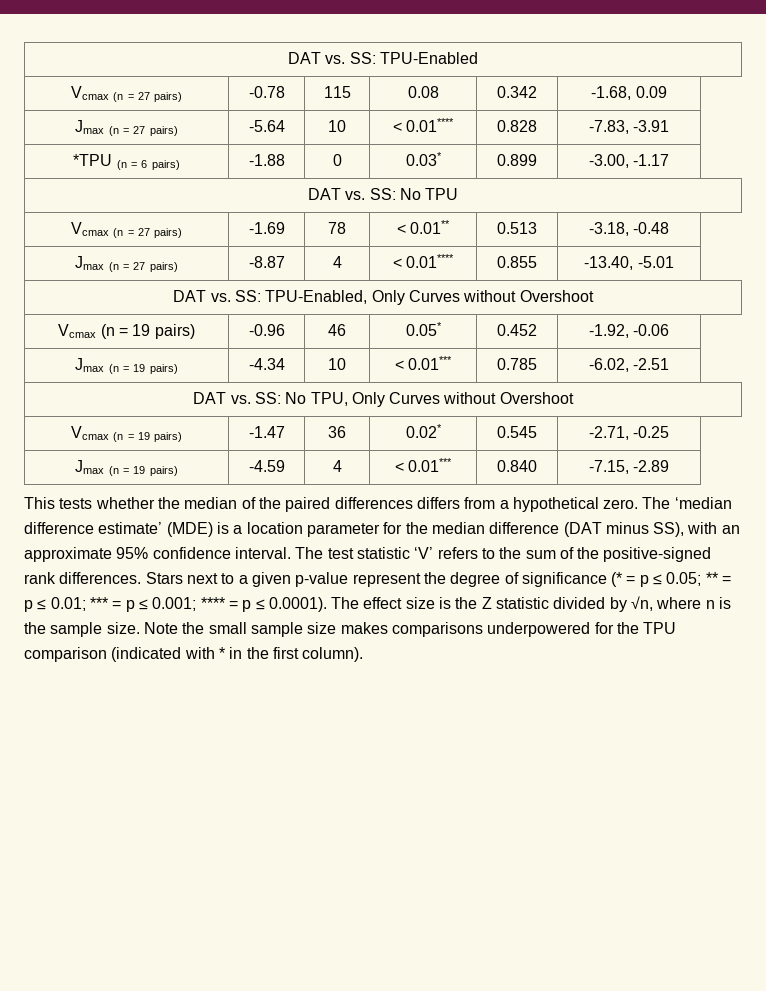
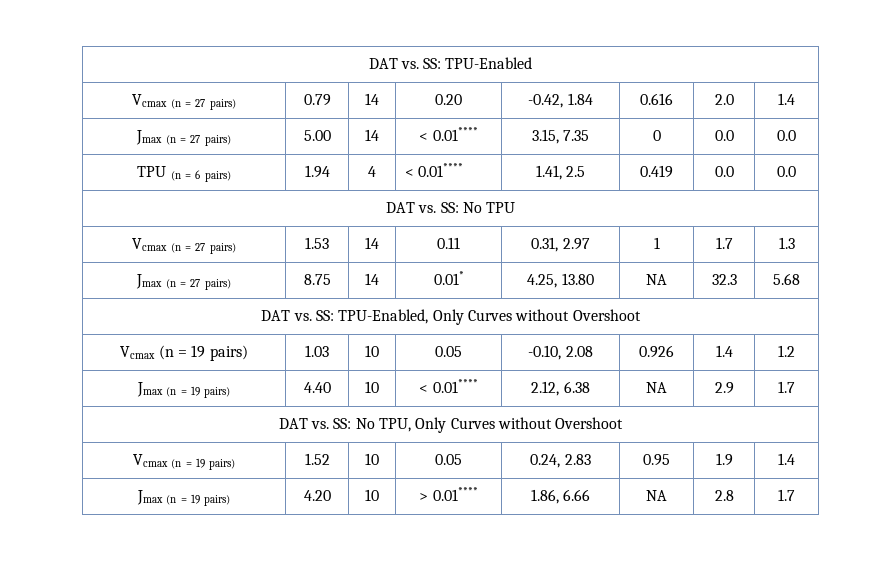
[248,86,285,98] [323,86,351,98] [407,86,439,98] [497,86,537,98] [591,86,667,100] [75,120,178,136] [248,120,285,132] [328,120,346,132] [392,118,455,132] [497,120,537,132] [588,120,670,134] [73,154,180,170] [248,154,285,166] [332,154,342,166] [405,152,442,166] [497,154,537,166] [588,154,670,168] -0.78 | 115 | 0.08 | 0.342 | -1.68, 0.09 // Jmax (n = 27 pairs) | -5.64 | 10 | < 0.01**** | 0.828 | -7.83, -3.91 // *TPU (n = 6 pairs) | -1.88 | 0 | 0.03* | 0.899 | -3.00, -1.17 -> [303,94,331,106] [365,93,379,105] [435,94,462,105] [528,93,593,108] [640,93,673,105] [714,94,734,105] [778,93,795,105] [136,130,231,146] [303,130,331,141] [365,129,379,141] [419,127,478,141] [531,129,590,144] [652,130,661,141] [714,130,734,141] [777,130,796,141] [137,166,231,182] [304,165,330,178] [368,166,376,177] [405,163,464,177] [535,165,586,180] [640,165,673,178] [714,166,734,177] [777,166,796,177] 0.79 | 14 | 0.20 | -0.42, 1.84 | 0.616 | 2.0 | 1.4 // Jmax (n = 27 pairs) | 5.00 | 14 | < 0.01**** | 3.15, 7.35 | 0 | 0.0 | 0.0 // TPU (n = 6 pairs) | 1.94 | 4 | < 0.01**** | 1.41, 2.5 | 0.419 | 0.0 | 0.0
[248,222,285,234] [328,222,346,234] [396,220,451,234] [497,222,537,234] [588,222,670,236] [75,256,178,272] [248,256,285,268] [332,256,342,268] [392,254,455,268] [497,256,537,268] [584,256,674,270] -1.69 | 78 | < 0.01** | 0.513 | -3.18, -0.48 // Jmax (n = 27 pairs) | -8.87 | 4 | < 0.01**** | 0.855 | -13.40, -5.01 -> [305,237,329,249] [365,237,379,249] [437,237,460,249] [531,237,590,252] [653,237,660,249] [715,237,733,249] [778,237,795,249] [136,274,231,290] [303,274,331,285] [365,273,379,285] [433,271,464,285] [527,273,594,288] [646,274,667,285] [711,274,737,285] [773,273,800,285] 1.53 | 14 | 0.11 | 0.31, 2.97 | 1 | 1.7 | 1.3 // Jmax (n = 27 pairs) | 8.75 | 14 | 0.01* | 4.25, 13.80 | NA | 32.3 | 5.68
[248,324,285,336] [328,324,346,336] [405,322,442,336] [497,324,537,336] [588,324,670,338] [75,358,178,374] [248,358,285,370] [328,358,346,370] [394,356,453,370] [497,358,537,370] [588,358,670,372] -0.96 | 46 | 0.05* | 0.452 | -1.92, -0.06 // Jmax (n = 19 pairs) | -4.34 | 10 | < 0.01*** | 0.785 | -6.02, -2.51 -> [305,345,329,357] [365,345,379,357] [435,346,462,357] [528,345,593,360] [639,345,674,358] [715,345,733,357] [778,345,795,357] [136,382,231,398] [303,382,331,393] [365,381,379,393] [419,379,478,393] [531,381,590,396] [646,382,667,393] [714,382,734,394] [778,381,795,393] 1.03 | 10 | 0.05 | -0.10, 2.08 | 0.926 | 1.4 | 1.2 // Jmax (n = 19 pairs) | 4.40 | 10 | < 0.01**** | 2.12, 6.38 | NA | 2.9 | 1.7
[248,426,285,438] [328,426,346,438] [405,424,442,438] [497,426,537,438] [588,426,670,440] [75,460,178,476] [248,460,285,472] [332,460,342,472] [394,458,453,472] [497,460,537,472] [588,460,670,474] [24,497,732,512] [24,522,740,537] [24,547,712,562] [24,572,732,587] [24,596,732,612] [24,622,677,637] [24,647,364,662] -1.47 | 36 | 0.02* | 0.545 | -2.71, -0.25 // Jmax (n = 19 pairs) | -4.59 | 4 | < 0.01*** | 0.840 | -7.15, -2.89 // This tests whether the median of the paired differences differs from a hypothetical zero. The ‘median difference estimate’ (MDE) is a location parameter for the median difference (DAT minus SS), with an approximate 95% confidence interval. The test statistic ‘V’ refers to the sum of the positive-signed rank differences. Stars next to a given p-value represent the degree of significance (* = p ≤ 0.05; ** = p ≤ 0.01; *** = p ≤ 0.001; **** = p ≤ 0.0001). The effect size is the Z statistic divided by √n, where n is the sample size. Note the small sample size makes comparisons underpowered for the TPU comparison (indicated with * in the first column). -> [304,453,330,465] [365,453,379,465] [435,454,462,465] [530,454,591,468] [643,454,670,466] [715,453,733,466] [778,453,795,465] [136,490,231,506] [303,490,331,501] [365,489,379,501] [419,487,478,501] [530,489,591,504] [646,490,667,501] [714,490,734,501] [778,489,795,501] 1.52 | 10 | 0.05 | 0.24, 2.83 | 0.95 | 1.9 | 1.4 // Jmax (n = 19 pairs) | 4.20 | 10 | > 0.01**** | 1.86, 6.66 | NA | 2.8 | 1.7

